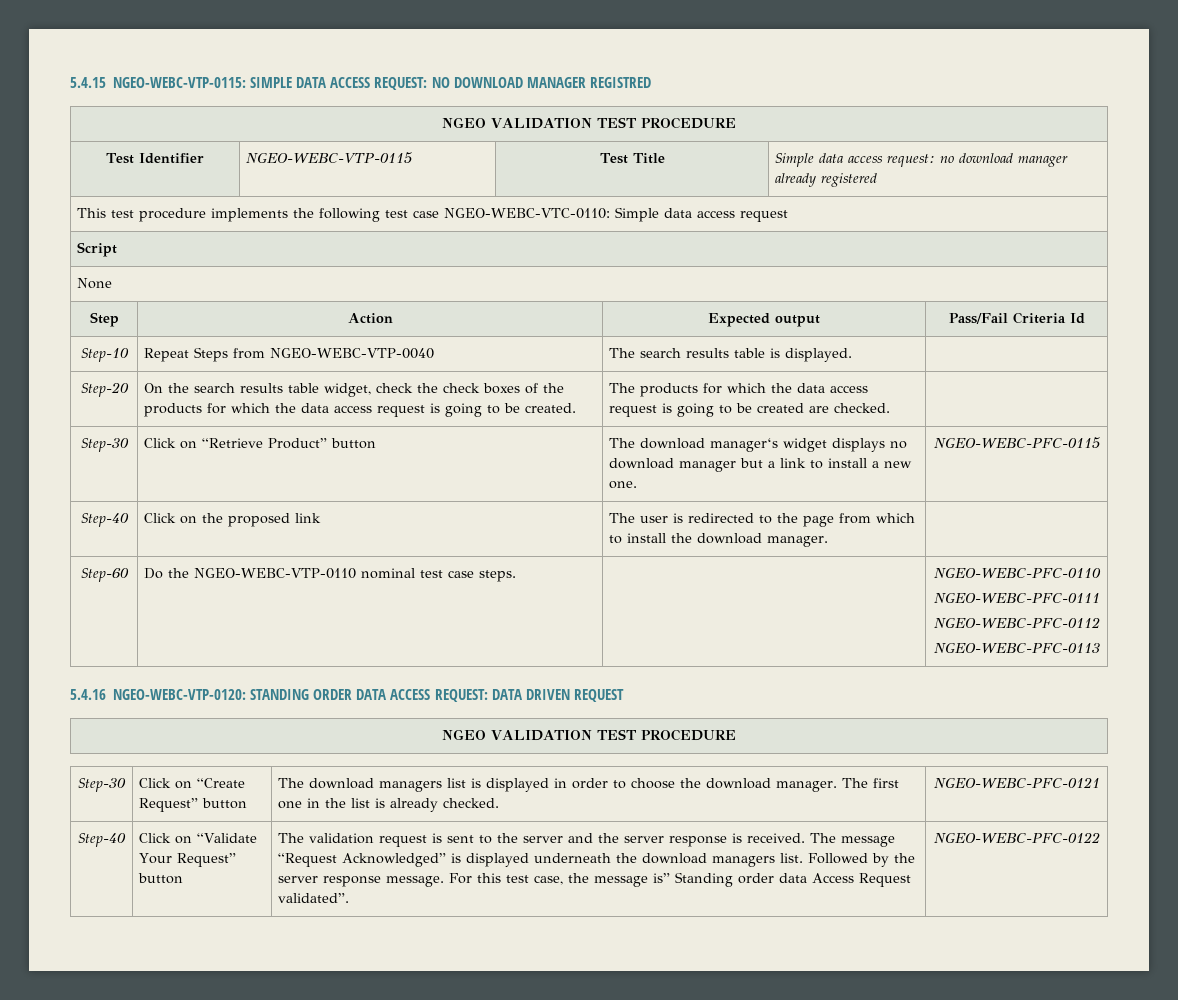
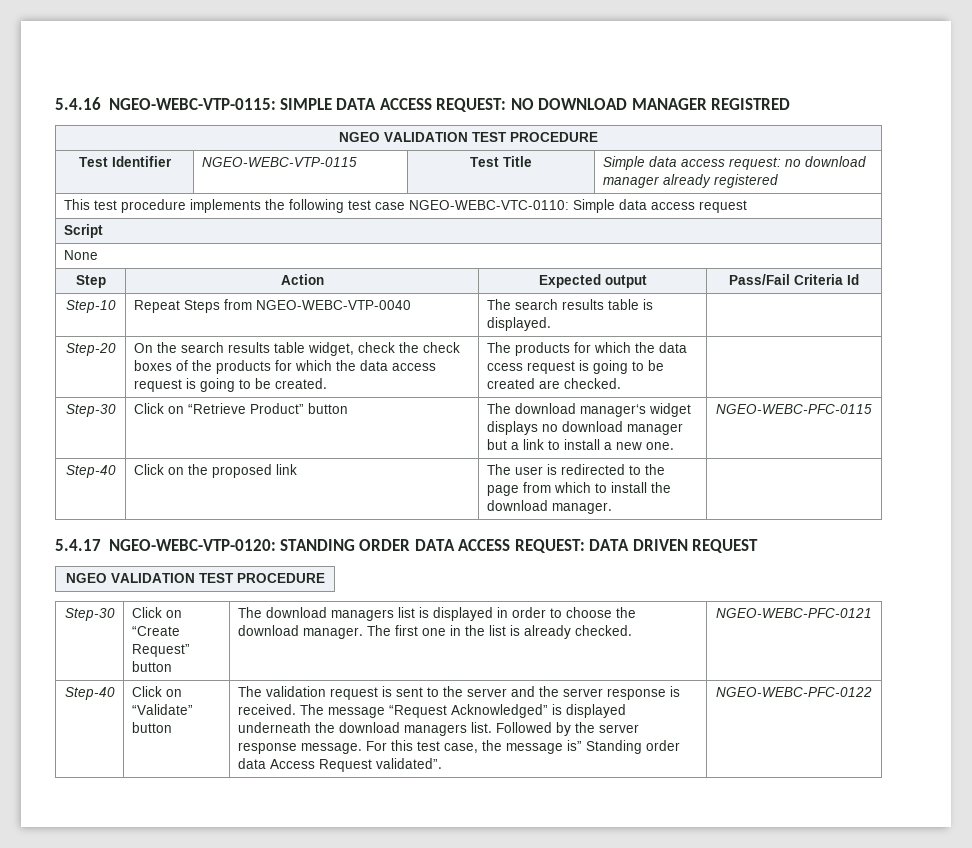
[70,77,106,88] 5.4.15 -> [55,97,101,110] 5.4.16
[830,385,869,393] access -> [486,363,523,371] ccess
[80,568,129,582] [144,568,517,582] [933,568,1101,578] [933,593,1100,603] [933,617,1100,628] [933,643,1100,653] [70,689,106,700] // Step-60 | Do the NGEO-WEBC-VTP-0110 nominal test case steps. | | NGEO-WEBC-PFC-0110 // NGEO-WEBC-PFC-0111 // NGEO-WEBC-PFC-0112 // NGEO-WEBC-PFC-0113 // 5.4.16 -> [55,539,101,551] // 5.4.17
[197,833,258,843] [139,853,237,867] “Validate Your Request” -> [131,704,193,715] “Validate”

